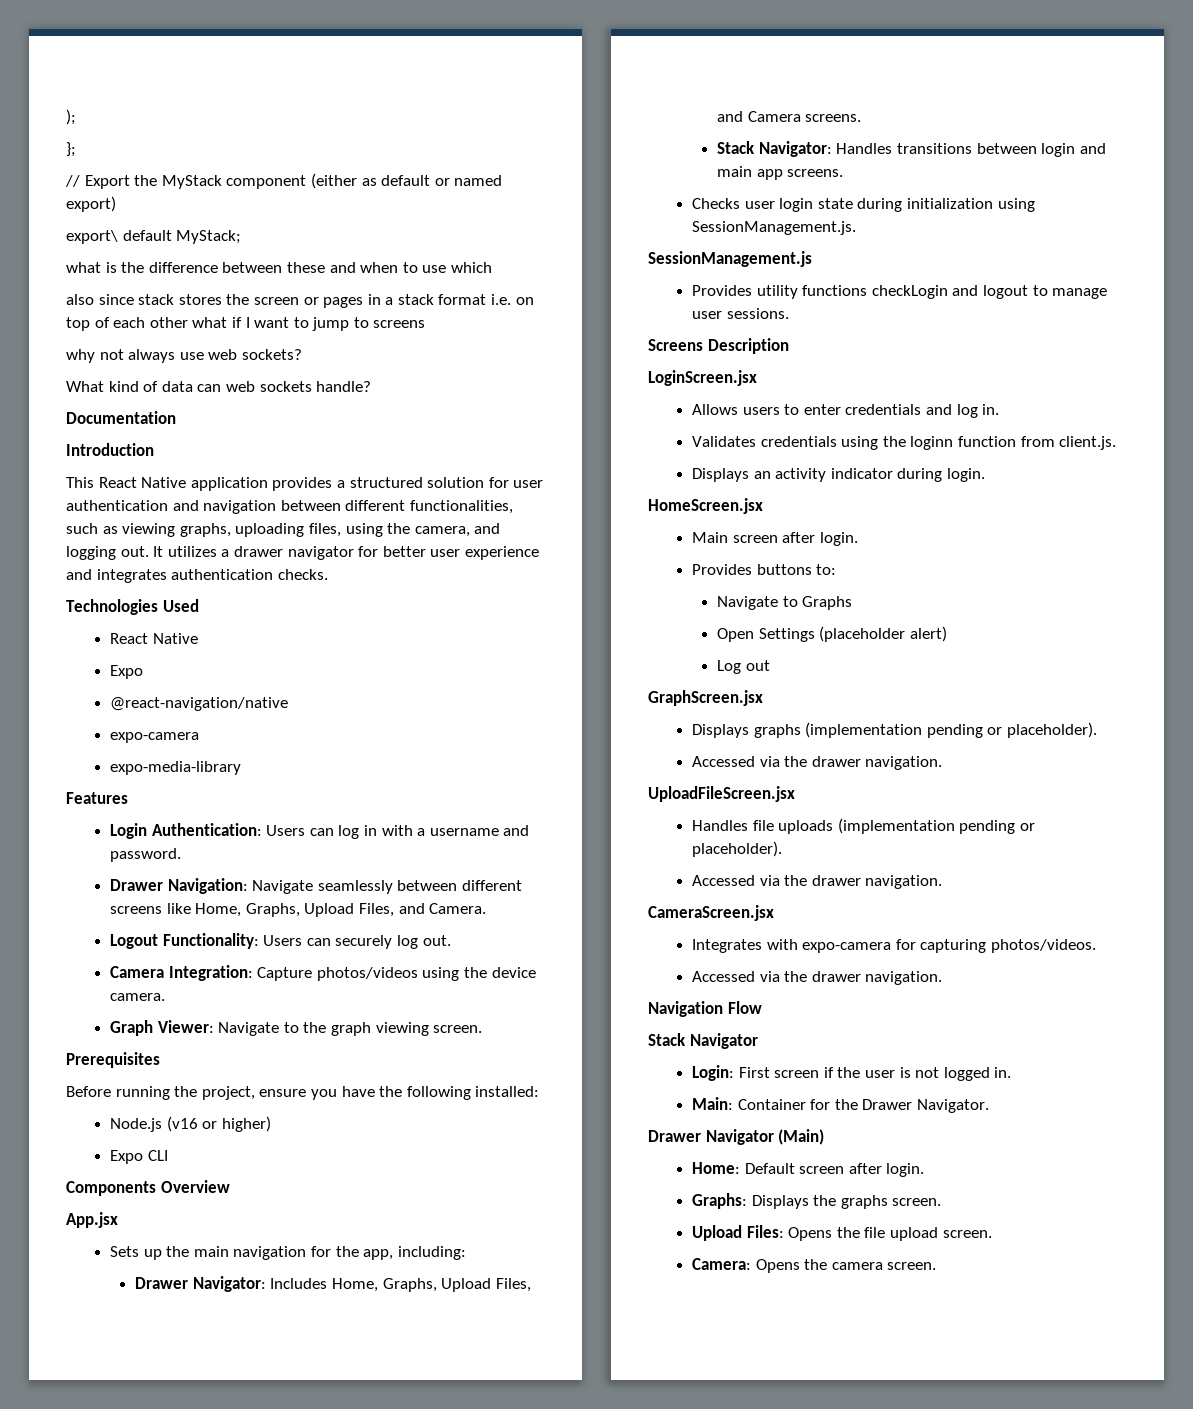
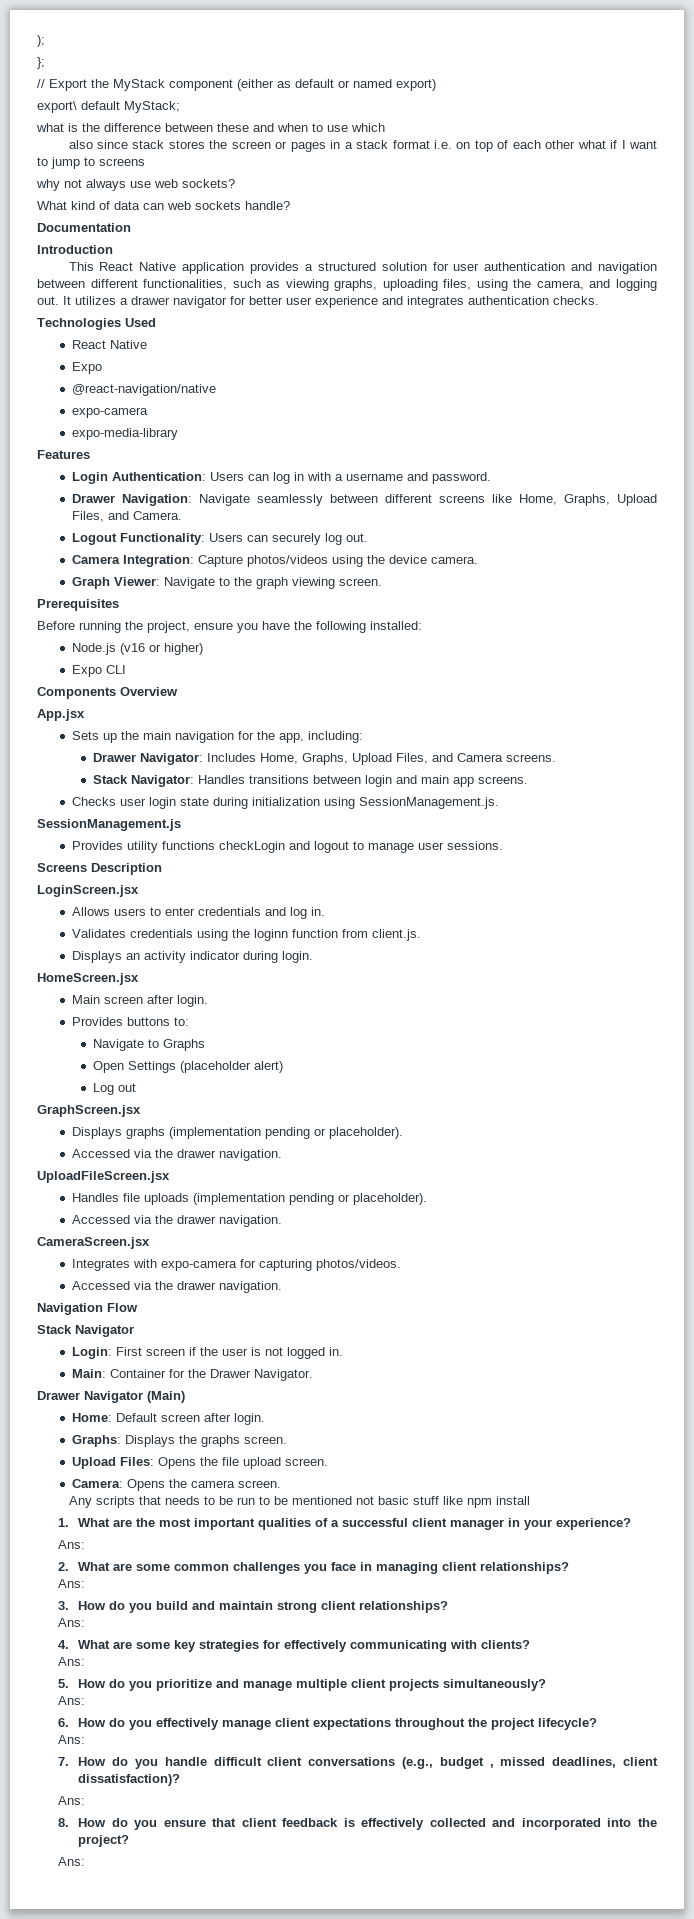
(937, 1266) none -> [68,1496,530,1508] [57,1518,632,1530] [57,1540,85,1549] [57,1562,570,1574] [57,1579,85,1588] [57,1601,449,1613] [57,1618,85,1627] [57,1640,531,1652] [57,1657,85,1666] [57,1679,547,1691] [57,1696,85,1705] [57,1718,598,1730] [57,1735,85,1744] [57,1757,659,1769] [78,1774,181,1786] [57,1796,85,1805] [57,1818,657,1830] [78,1835,130,1847] [57,1857,85,1866] // Any scripts that needs to be run to be mentioned not basic stuff like npm install // 1. What are the most important qualities of a successful client manager in your experience? // Ans: // 2. What are some common challenges you face in managing client relationships? // Ans: // 3. How do you build and maintain strong client relationships? // Ans: // 4. What are some key strategies for effectively communicating with clients? // Ans: // 5. How do you prioritize and manage multiple client projects simultaneously? // Ans: // 6. How do you effectively manage client expectations throughout the project lifecycle? // Ans: // 7. How do you handle difficult client conversations (e.g., budget , missed deadlines, client dissatisfaction)? // Ans: // 8. How do you ensure that client feedback is effectively collected and incorporated into the project? // Ans:

